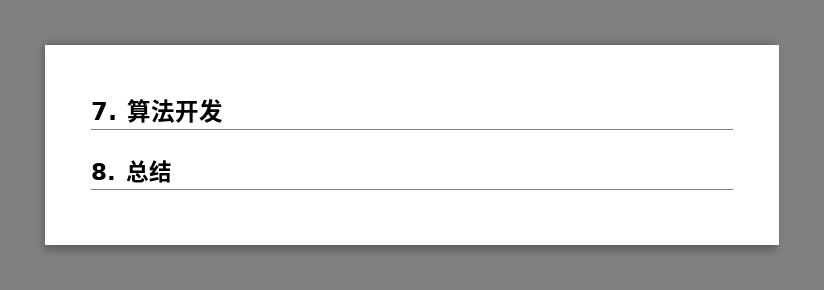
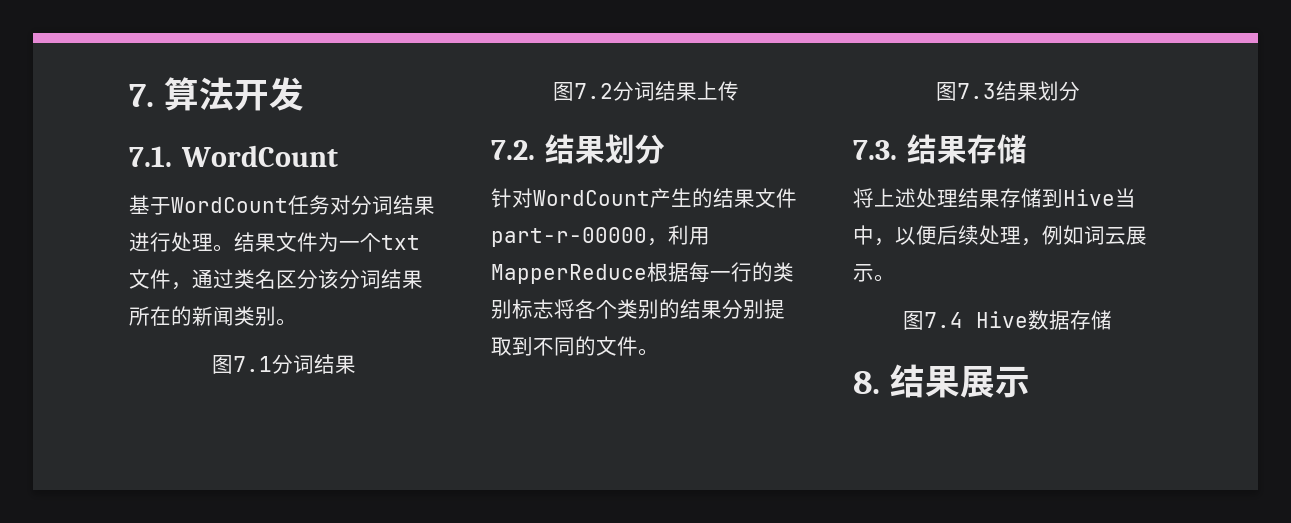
[91,160,173,183] 8.总结 -> [129,145,339,167] [129,195,435,215] [129,232,420,252] [129,269,423,290] [129,306,297,326] [211,354,356,374] [552,81,739,101] [491,134,666,164] [491,188,797,208] [491,225,710,247] [491,262,794,284] [491,299,785,319] [491,336,659,356] [935,81,1080,101] [853,134,1028,164] [853,188,1136,208] [853,225,1147,246] [853,264,895,282] [903,310,1112,330] [853,364,1031,398] 7.1. WordCount // 基于WordCount任务对分词结果进行处理。结果文件为一个txt文件，通过类名区分该分词结果所在的新闻类别。 // 图7.1分词结果 // 图7.2分词结果上传 // 7.2.结果划分 // 针对WordCount产生的结果文件part-r-00000，利用MapperReduce根据每一行的类别标志将各个类别的结果分别提取到不同的文件。 // 图7.3结果划分 // 7.3.结果存储 // 将上述处理结果存储到Hive当中，以便后续处理，例如词云展示。 // 图7.4 Hive数据存储 // 8.结果展示

